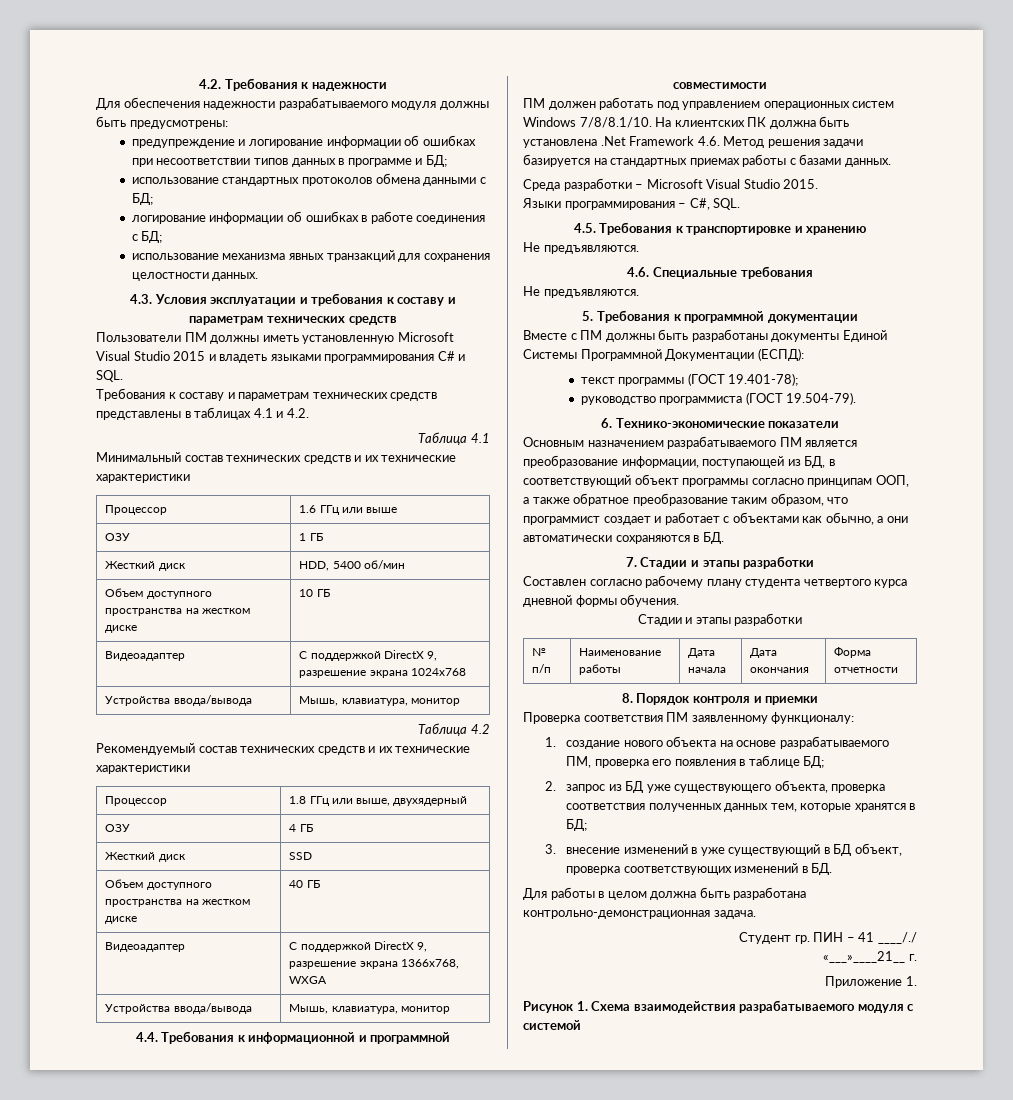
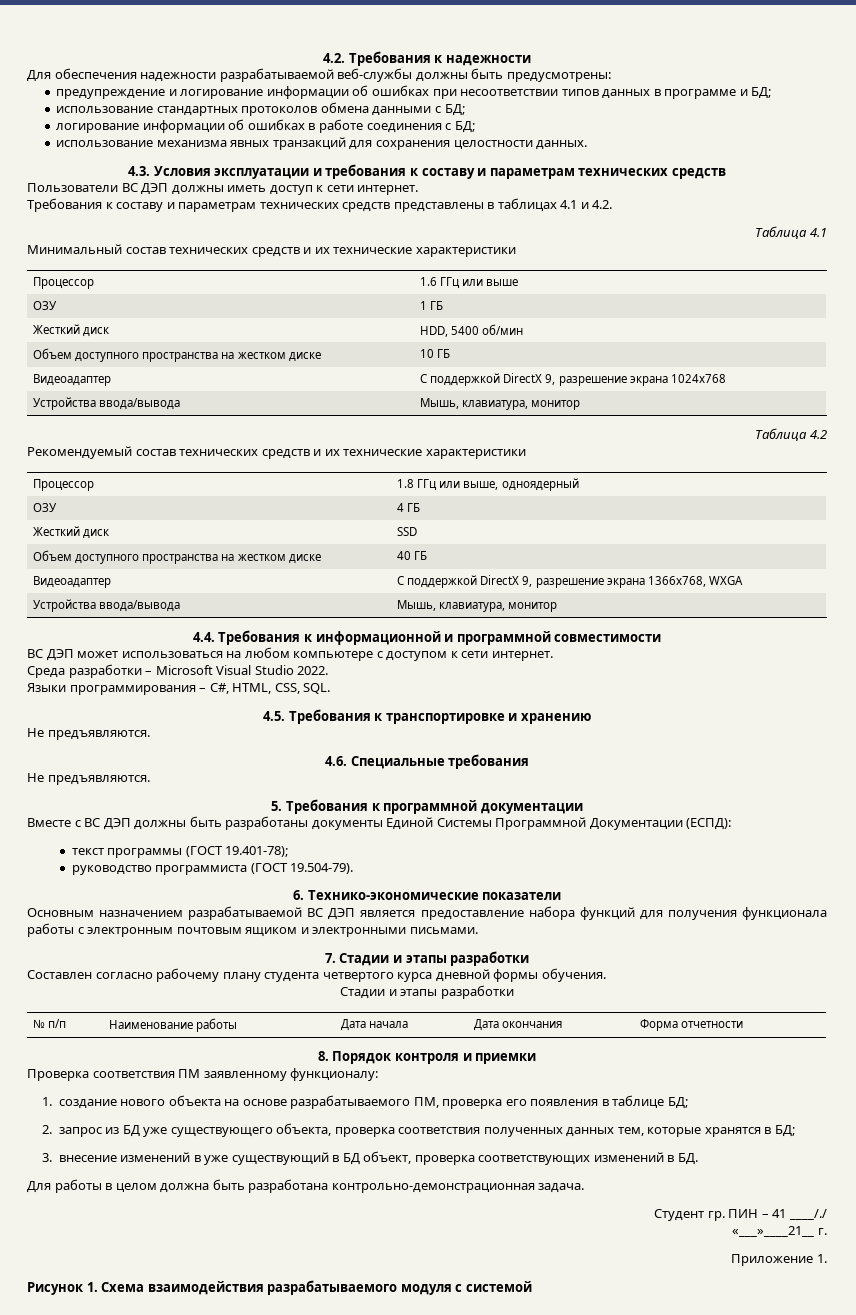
[278,97,437,110] разрабатываемого модуля -> [219,68,413,82] разрабатываемой веб-службы
[184,332,454,344] [96,351,466,363] [96,370,123,382] ПМ должны иметь установленную Microsoft Visual Studio 2015 и владеть языками программирования C# и SQL. -> [121,183,419,195] ВС ДЭП должны иметь доступ к сети интернет.
[392,796,467,806] двухядерный -> [501,478,579,491] одноядерный
[523,97,895,110] [523,116,850,129] [523,136,864,148] [523,154,891,167] ПМ должен работать под управлением операционных систем Windows 7/8/8.1/10. На клиентских ПК должна быть установлена .Net Framework 4.6. Метод решения задачи базируется на стандартных приемах работы с базами данных. -> [27,647,553,661] ВС ДЭП может использоваться на любом компьютере с доступом к сети интернет.
[783,179,819,189] 2015. -> [297,666,329,675] 2022.
(710, 204) none -> [232,683,300,694] HTML, CSS,
[580,330,603,340] ПМ -> [84,818,131,830] ВС ДЭП
[667,436,858,449] [523,455,835,468] [523,474,909,487] [523,493,849,506] [523,512,908,525] [523,532,724,544] разрабатываемого ПМ является преобразование информации, поступающей из БД, в соответствующий объект программы согласно принципам ООП, а также обратное преобразование таким образом, что программист создает и работает с объектами как обычно, а они автоматически сохраняются в БД. -> [188,906,827,920] [27,923,478,937] разрабатываемой ВС ДЭП является предоставление набора функций для получения функционала работы с электронным почтовым ящиком и электронными письмами.

